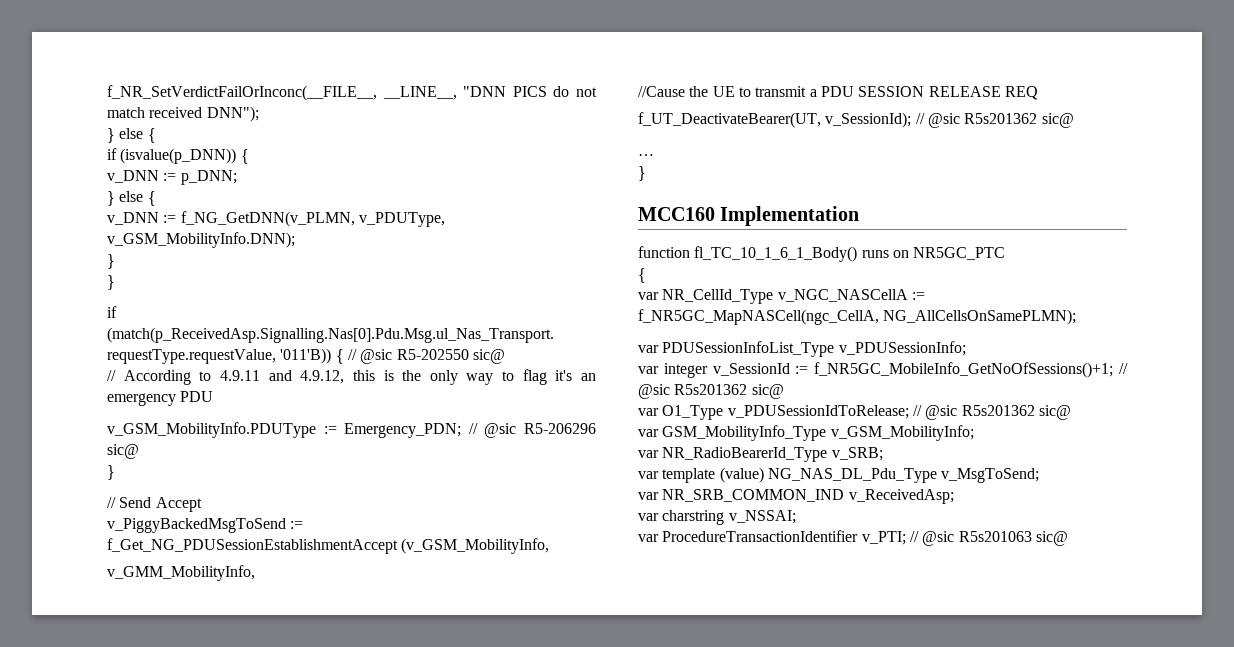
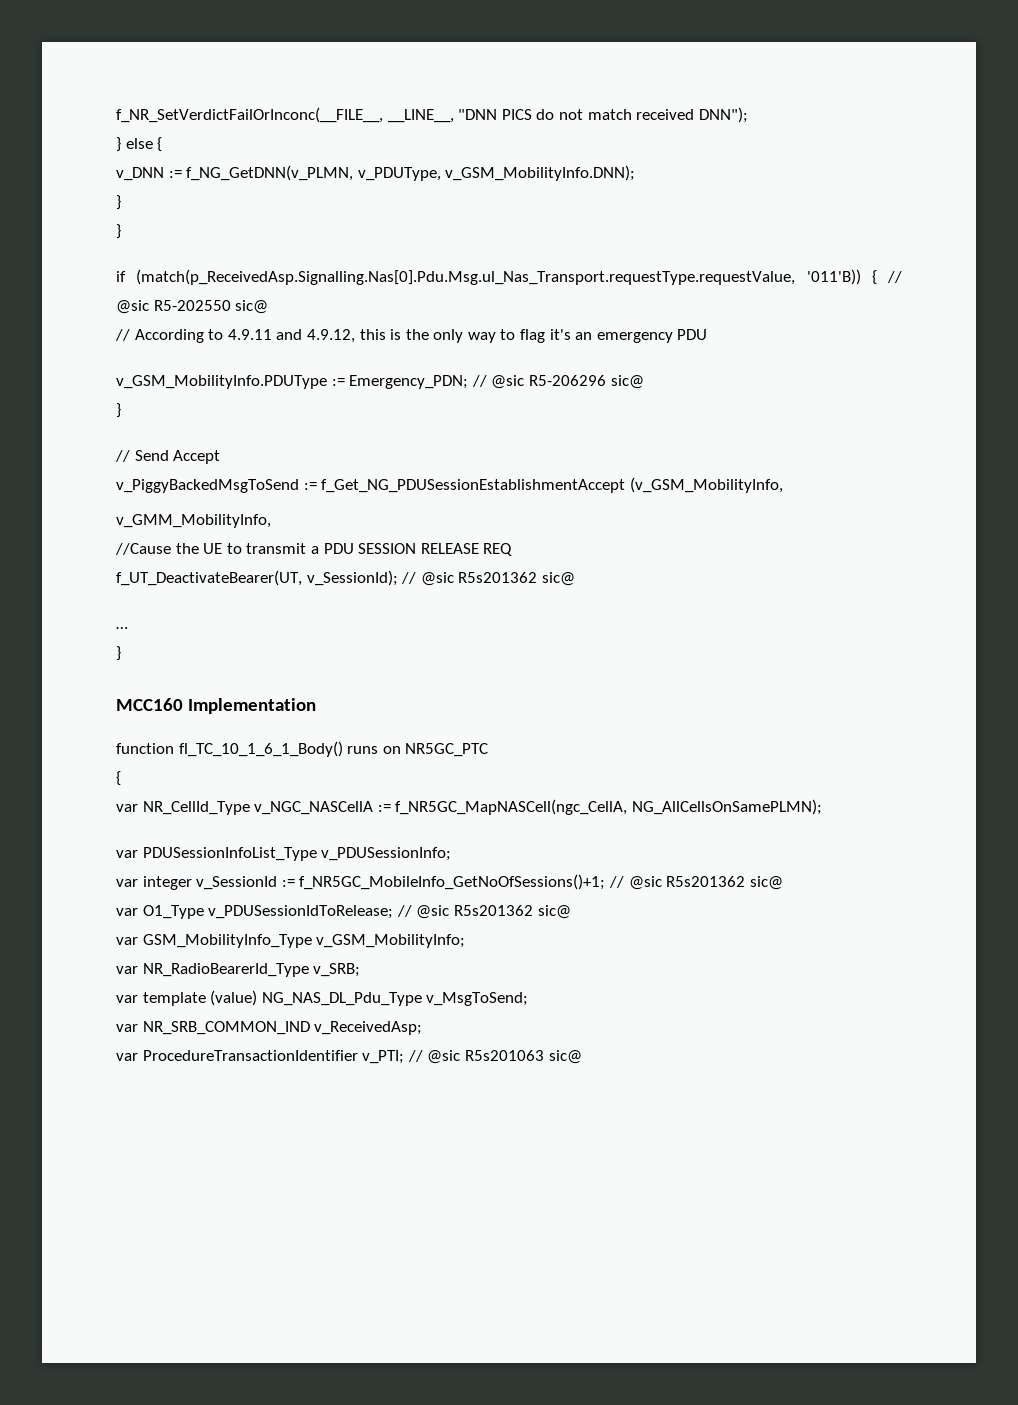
[107,148,249,164] [107,170,237,185] [107,191,156,206] // if (isvalue(p_DNN)) { // v_DNN := p_DNN; // } else { -> (163, 144) none
[638,510,796,525] // var charstring v_NSSAI; -> (423, 1028) none

